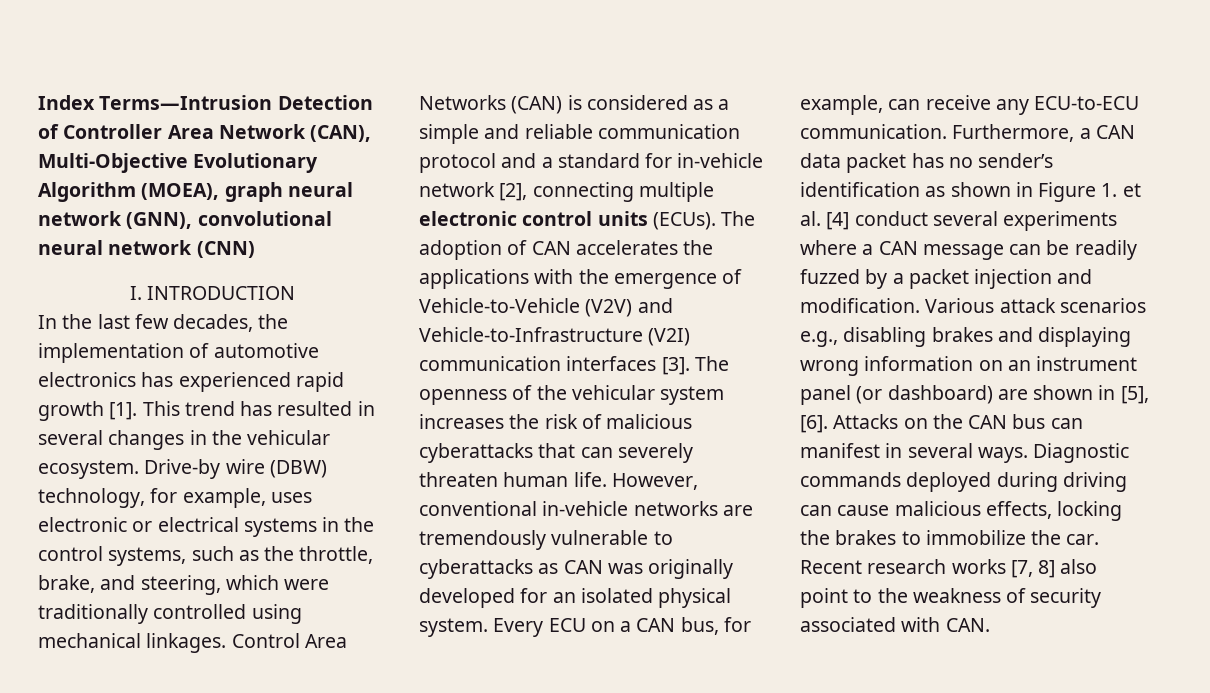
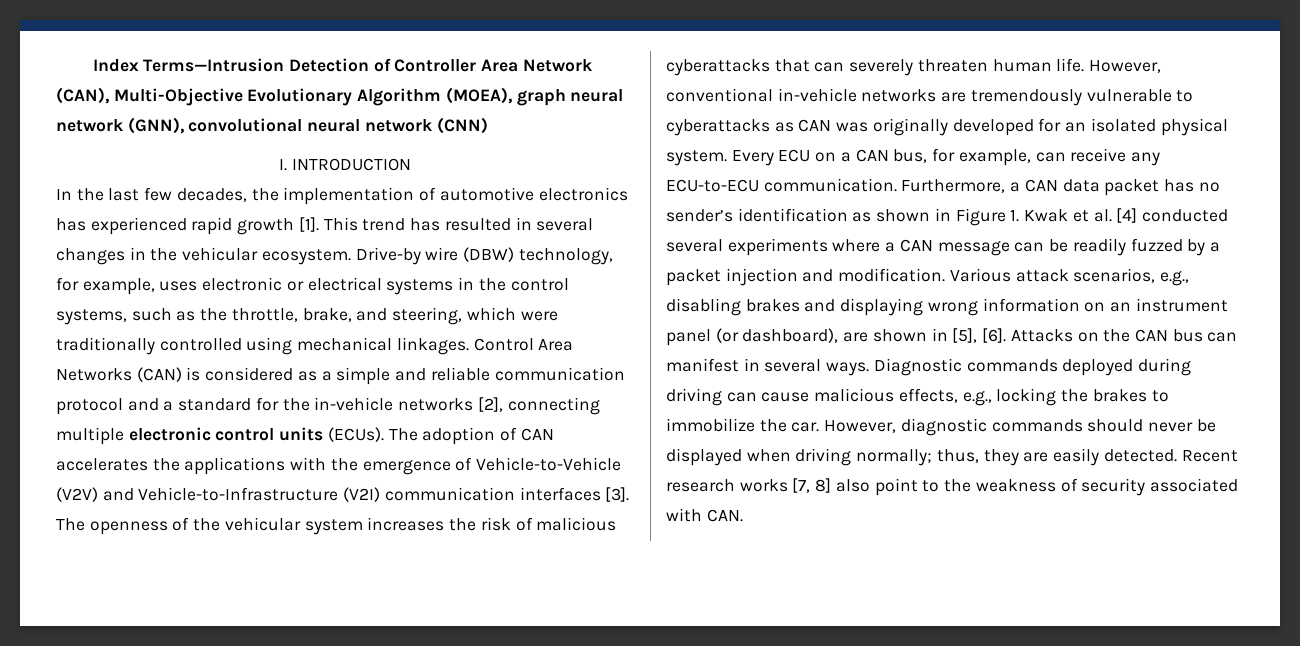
[677,153,764,168] [419,182,495,197] in-vehicle network -> [282,397,474,411] the in-vehicle networks
(1118, 190) none -> [1024,209,1069,222] Kwak
[854,211,928,226] conduct -> [1141,209,1228,222] conducted
[1059,298,1146,313] scenarios -> [1073,268,1156,283] scenarios,
[887,385,993,404] dashboard) -> [742,328,839,343] dashboard),
(1052, 510) none -> [962,391,992,406] e.g.,
(1100, 539) none -> [824,418,1216,436] [666,448,1177,466] However, diagnostic commands should never be displayed when driving normally; thus, they are easily detected.

